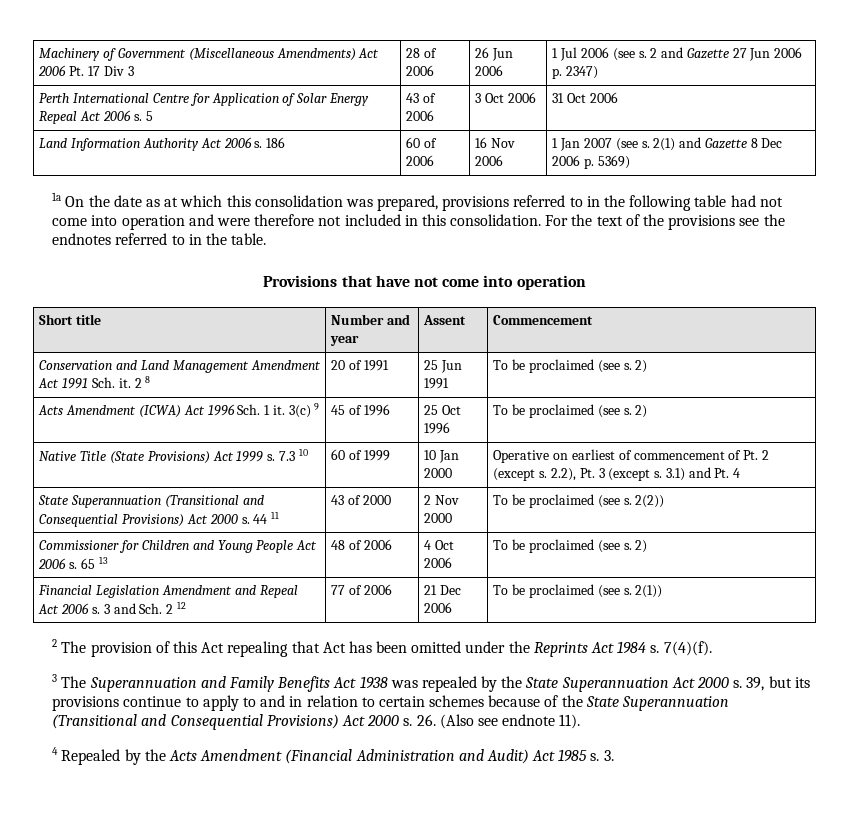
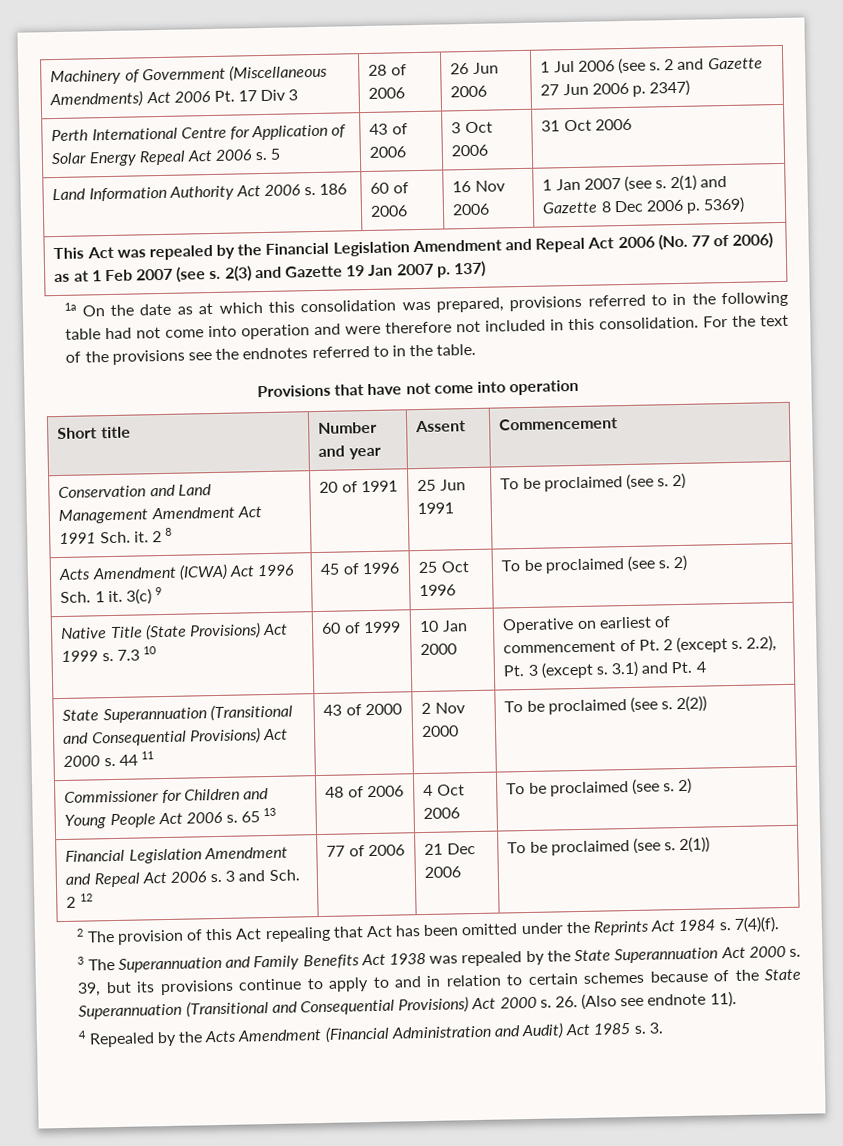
(630, 162) none -> [53,232,774,261] [54,260,486,283] // This Act was repealed by the Financial Legislation Amendment and Repeal Act 2006 (No. 77 of 2006) as at 1 Feb 2007 (see s. 2(3) and Gazette 19 Jan 2007 p. 137)

